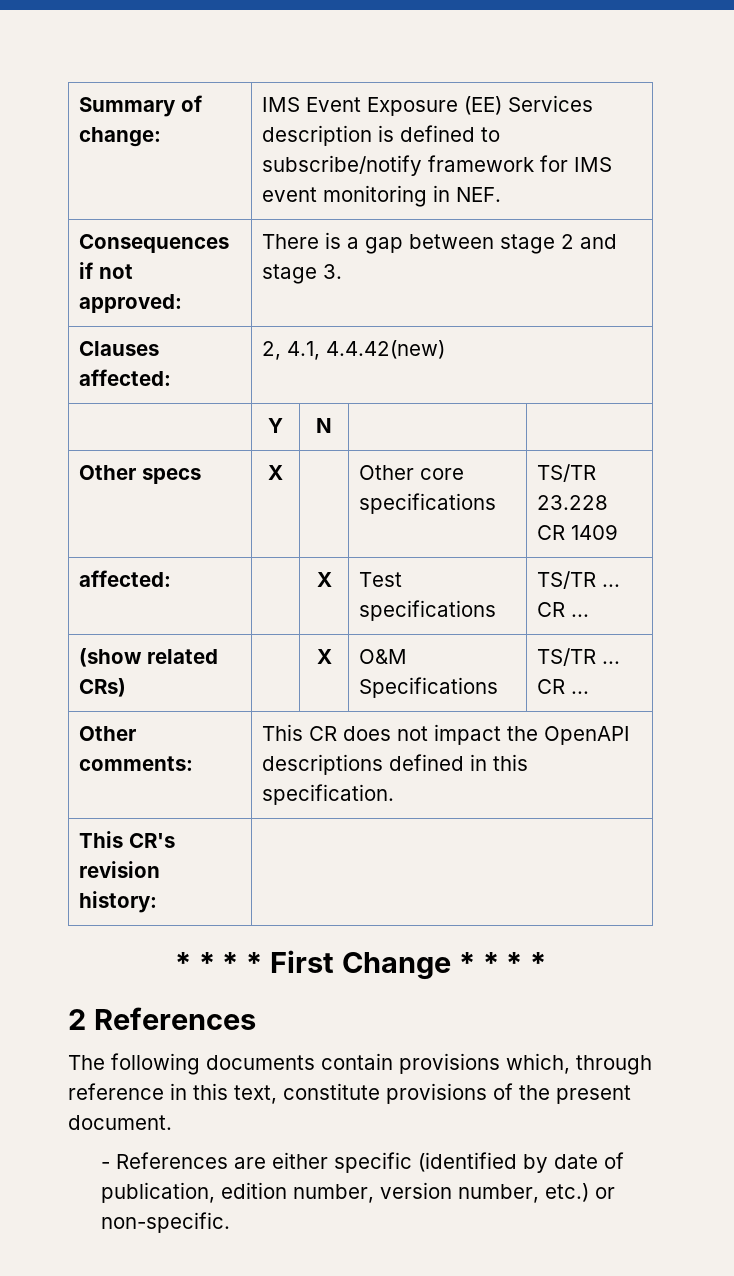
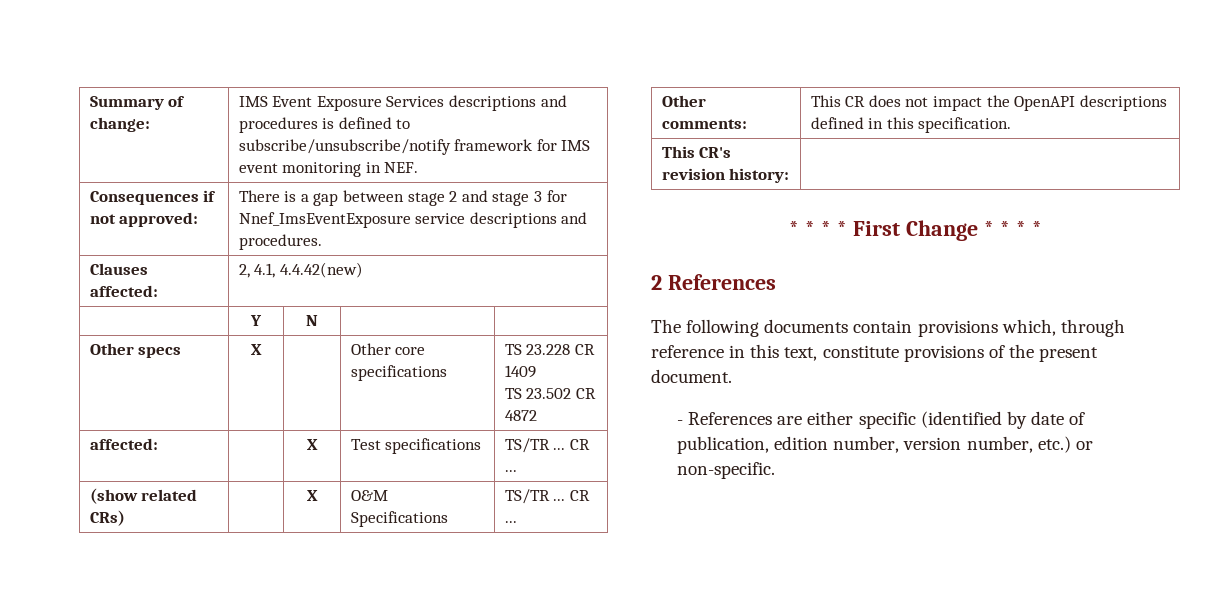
[464,95,594,115] [262,125,373,146] (EE) Services description -> [386,95,567,111] [238,117,318,133] Services descriptions and procedures
[262,155,423,176] subscribe/notify -> [238,139,451,155] subscribe/unsubscribe/notify
[323,264,343,279] 3. -> [533,190,567,202] [238,212,588,228] [238,234,322,250] 3 for Nnef_ImsEventExposure service descriptions and procedures.
[537,464,597,482] TS/TR -> [504,344,522,355] TS
(619, 532) none -> [504,388,596,399] [504,410,537,421] // TS 23.502 CR 4872

